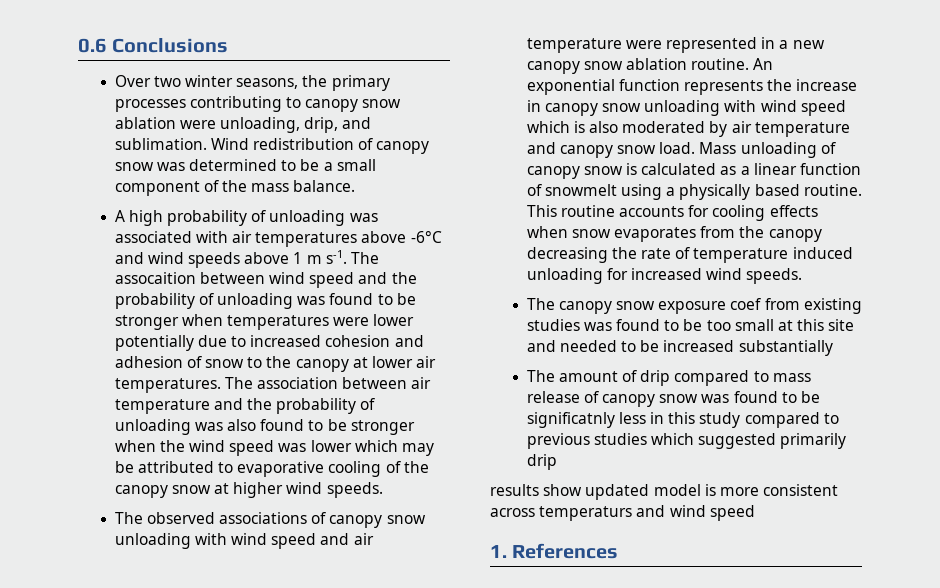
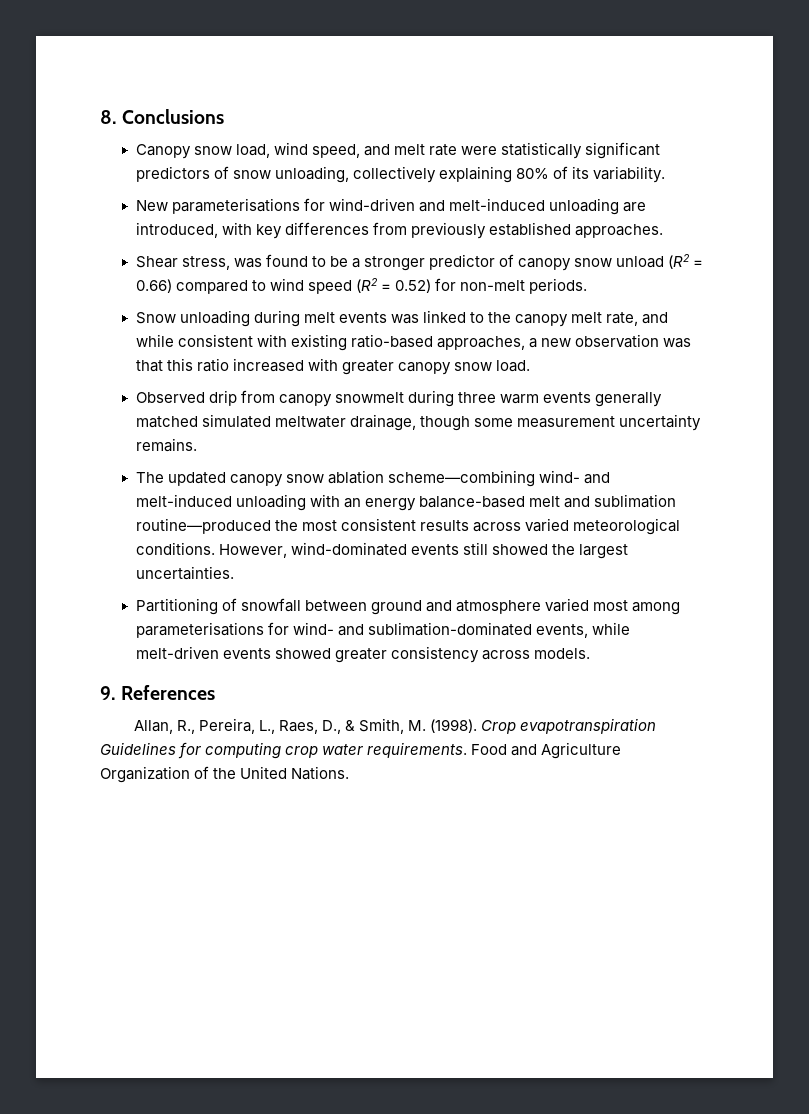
[78,38,107,53] 0.6 -> [100,110,117,124] 8.
[114,75,390,91] [114,96,402,112] [114,117,372,133] [114,138,430,154] [114,159,376,171] [114,180,356,196] [114,210,378,226] [114,231,442,247] [114,250,379,268] [114,272,417,288] [114,293,416,309] [114,314,415,330] [114,335,424,351] [114,356,437,372] [114,377,432,393] [114,398,376,414] [114,419,415,435] [114,440,434,456] [114,461,429,477] [114,482,383,498] [114,512,426,528] [114,533,374,549] [526,37,825,53] [526,58,774,74] [526,79,858,95] [526,100,846,116] [526,121,850,137] [526,142,836,158] [526,163,861,179] [526,184,862,200] [526,205,818,221] [526,226,822,242] [526,247,853,263] [526,268,803,284] [526,298,862,314] [526,319,855,331] [526,340,833,356] [526,370,811,386] [526,391,820,407] [526,412,839,428] [526,433,847,449] [526,454,557,470] [490,484,839,500] [490,505,755,521] [490,543,619,559] Over two winter seasons, the primary processes contributing to canopy snow ablation were unloading, drip, and sublimation. Wind redistribution of canopy snow was determined to be a small component of the mass balance. // A high probability of unloading was associated with air temperatures above -6°C and wind speeds above 1 m s-1. The assocaition between wind speed and the probability of unloading was found to be stronger when temperatures were lower potentially due to increased cohesion and adhesion of snow to the canopy at lower air temperatures. The association between air temperature and the probability of unloading was also found to be stronger when the wind speed was lower which may be attributed to evaporative cooling of the canopy snow at higher wind speeds. // The observed associations of canopy snow unloading with wind speed and air temperature were represented in a new canopy snow ablation routine. An exponential function represents the increase in canopy snow unloading with wind speed which is also moderated by air temperature and canopy snow load. Mass unloading of canopy snow is calculated as a linear function of snowmelt using a physically based routine. This routine accounts for cooling effects when snow evaporates from the canopy decreasing the rate of temperature induced unloading for increased wind speeds. // The canopy snow exposure coef from existing studies was found to be too small at this site and needed to be increased substantially // The amount of drip compared to mass release of canopy snow was found to be significatnly less in this study compared to previous studies which suggested primarily drip // results show updated model is more consistent across temperaturs and wind speed // 1. References -> [135,142,661,159] [135,166,666,183] [135,198,647,215] [135,222,664,239] [135,254,704,271] [135,278,588,294] [135,310,669,327] [135,334,692,351] [135,358,531,375] [135,390,663,407] [135,414,702,431] [135,438,197,452] [135,470,611,487] [135,494,677,511] [135,518,681,535] [135,542,629,559] [135,566,234,580] [135,598,681,615] [135,622,631,638] [135,646,591,663] [100,685,216,700] [133,718,657,734] [100,742,622,759] [100,766,350,783] Canopy snow load, wind speed, and melt rate were statistically significant predictors of snow unloading, collectively explaining 80% of its variability. // New parameterisations for wind-driven and melt-induced unloading are introduced, with key differences from previously established approaches. // Shear stress, was found to be a stronger predictor of canopy snow unload (R2 = 0.66) compared to wind speed (R2 = 0.52) for non-melt periods. // Snow unloading during melt events was linked to the canopy melt rate, and while consistent with existing ratio-based approaches, a new observation was that this ratio increased with greater canopy snow load. // Observed drip from canopy snowmelt during three warm events generally matched simulated meltwater drainage, though some measurement uncertainty remains. // The updated canopy snow ablation scheme—combining wind- and melt-induced unloading with an energy balance-based melt and sublimation routine—produced the most consistent results across varied meteorological conditions. However, wind-dominated events still showed the largest uncertainties. // Partitioning of snowfall between ground and atmosphere varied most among parameterisations for wind- and sublimation-dominated events, while melt-driven events showed greater consistency across models. // 9. References // Allan, R., Pereira, L., Raes, D., & Smith, M. (1998). Crop evapotranspiration Guidelines for computing crop water requirements. Food and Agriculture Organization of the United Nations.

